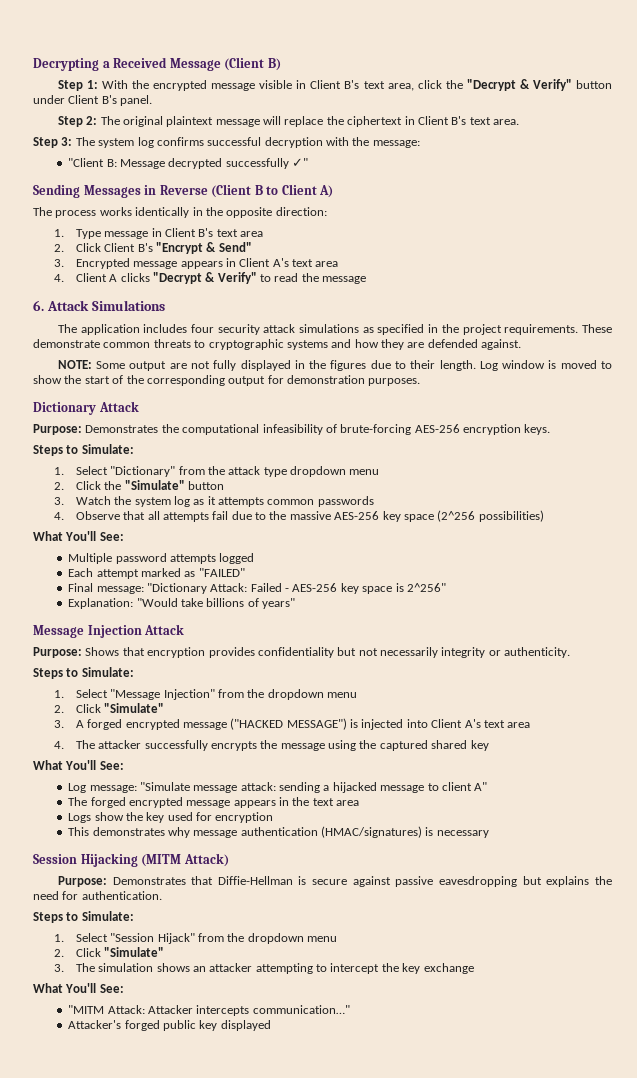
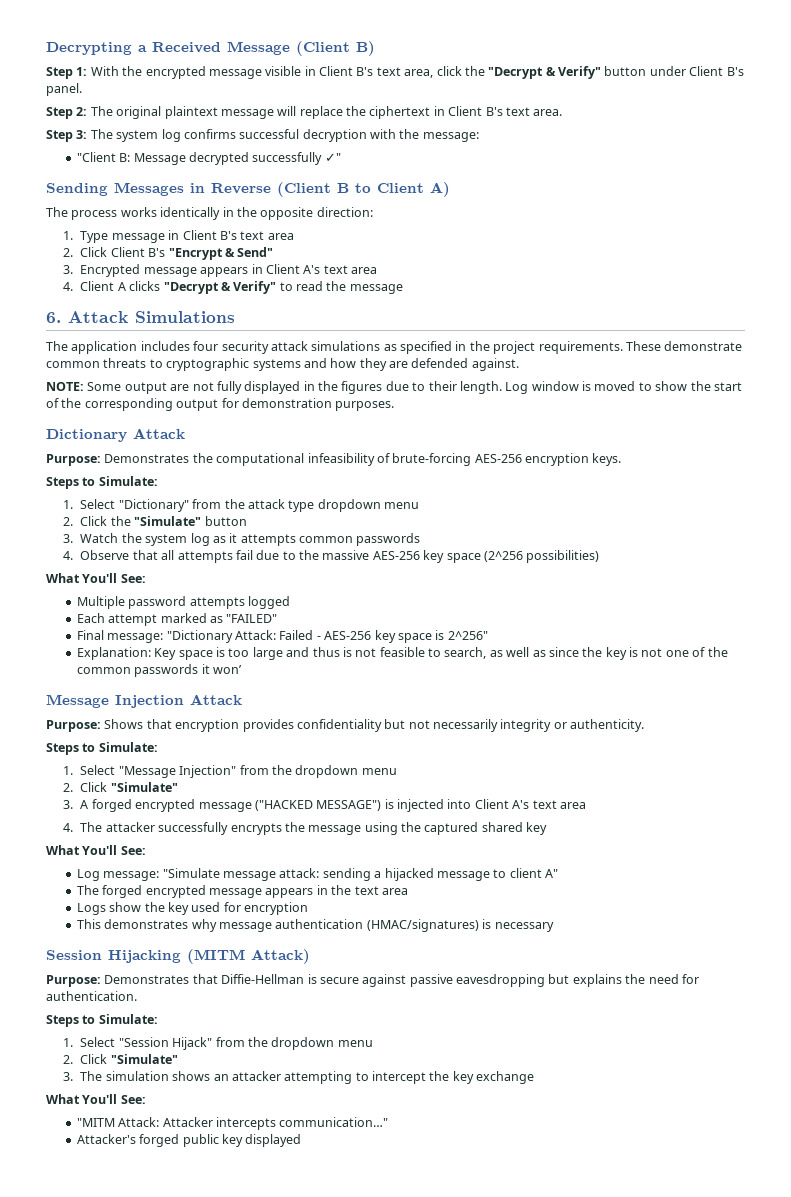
[136,598,296,609] "Would take billions of years" -> [154,647,728,660] [76,664,243,677] Key space is too large and thus is not feasible to search, as well as since the key is not one of the common passwords it won’

